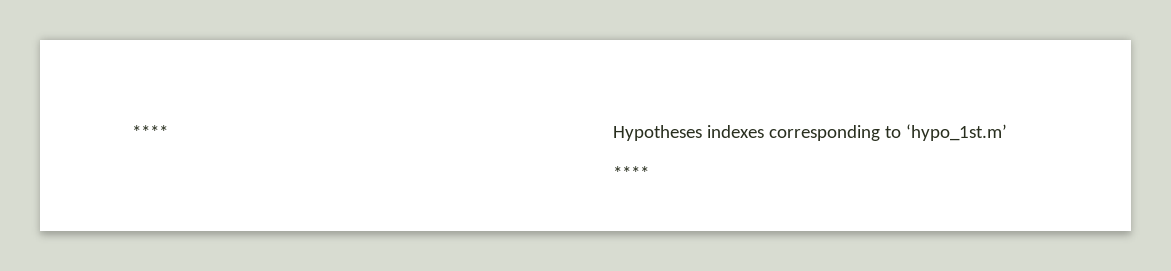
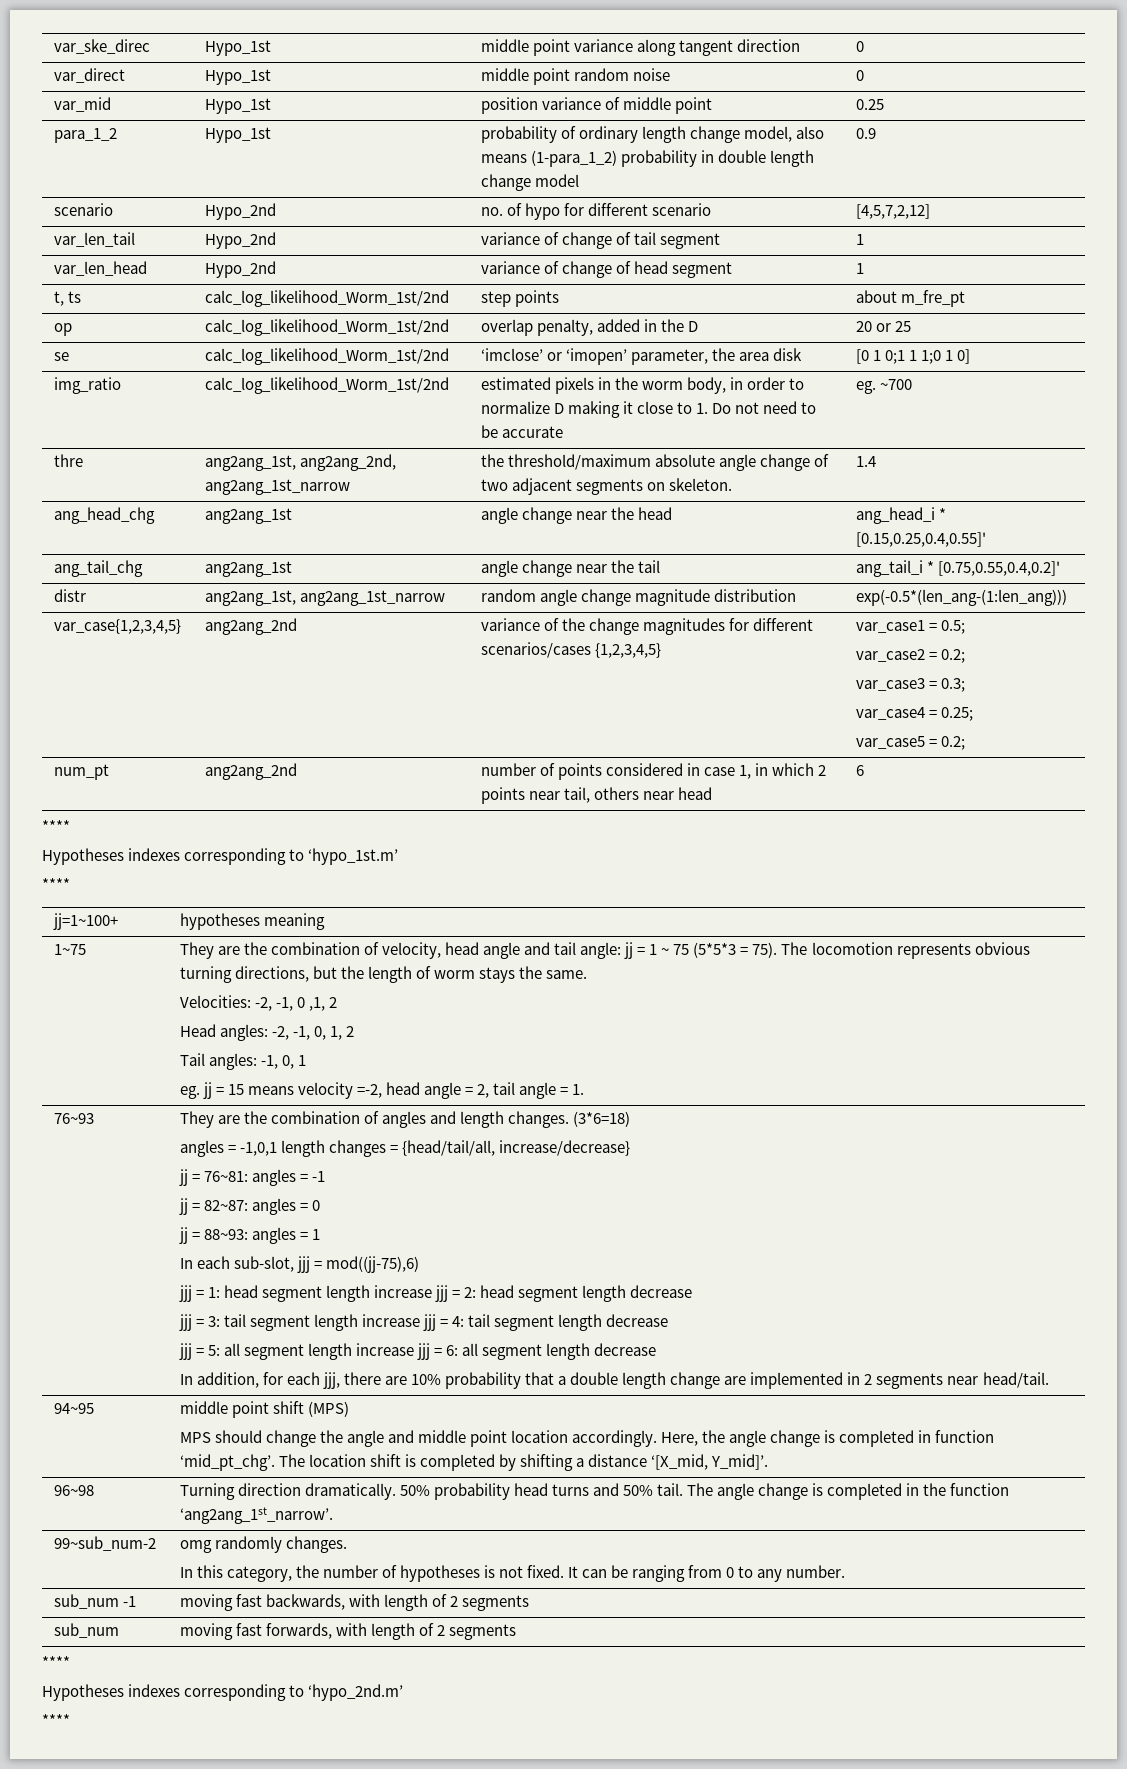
(132, 131) none -> [53,39,150,54] [204,40,271,56] [480,39,800,56] [855,41,864,52] [53,68,125,83] [204,69,271,85] [480,68,670,85] [855,70,864,81] [53,97,111,112] [204,98,271,114] [480,97,712,114] [855,99,884,110] [53,128,117,143] [204,127,271,143] [480,126,824,143] [480,150,814,167] [480,174,579,191] [855,128,876,139] [53,203,113,216] [204,203,276,220] [480,203,711,220] [855,204,930,219] [53,232,135,247] [204,232,276,249] [480,232,720,249] [855,234,864,245] [53,261,147,276] [204,261,276,278] [480,261,732,278] [855,263,864,274] [53,291,81,306] [204,290,449,307] [480,290,559,307] [855,290,965,307] [53,323,72,336] [204,319,449,336] [480,319,698,336] [855,321,911,332] [53,352,69,361] [204,348,449,365] [480,348,802,365] [855,349,970,364] [53,377,121,394] [204,377,449,394] [480,377,804,394] [480,401,817,418] [480,425,563,438] [855,379,912,394] [53,454,83,467] [204,454,396,471] [204,479,350,495] [480,454,829,471] [480,478,732,495] [855,456,876,467] [53,507,155,524] [204,508,292,524] [480,507,672,524] [855,507,946,524] [855,532,986,547] [53,560,143,577] [204,561,292,577] [480,560,660,577] [855,560,1060,577] [53,589,86,602] [204,590,445,606] [480,589,796,606] [855,589,1067,606] [53,619,181,634] [204,618,297,635] [480,618,813,635] [480,642,661,658] [855,620,965,634] [855,649,965,663] [855,678,965,692] [855,707,973,721] [855,736,965,750] [53,764,109,780] [204,763,297,780] [480,763,826,780] [480,787,712,804] [855,765,864,776] var_ske_direc | Hypo_1st | middle point variance along tangent direction | 0 // var_direct | Hypo_1st | middle point random noise | 0 // var_mid | Hypo_1st | position variance of middle point | 0.25 // para_1_2 | Hypo_1st | probability of ordinary length change model, also means (1-para_1_2) probability in double length change model | 0.9 // scenario | Hypo_2nd | no. of hypo for different scenario | [4,5,7,2,12] // var_len_tail | Hypo_2nd | variance of change of tail segment | 1 // var_len_head | Hypo_2nd | variance of change of head segment | 1 // t, ts | calc_log_likelihood_Worm_1st/2nd | step points | about m_fre_pt // op | calc_log_likelihood_Worm_1st/2nd | overlap penalty, added in the D | 20 or 25 // se | calc_log_likelihood_Worm_1st/2nd | ‘imclose’ or ‘imopen’ parameter, the area disk | [0 1 0;1 1 1;0 1 0] // img_ratio | calc_log_likelihood_Worm_1st/2nd | estimated pixels in the worm body, in order to normalize D making it close to 1. Do not need to be accurate | eg. ~700 // thre | ang2ang_1st, ang2ang_2nd, ang2ang_1st_narrow | the threshold/maximum absolute angle change of two adjacent segments on skeleton. | 1.4 // ang_head_chg | ang2ang_1st | angle change near the head | ang_head_i * [0.15,0.25,0.4,0.55]' // ang_tail_chg | ang2ang_1st | angle change near the tail | ang_tail_i * [0.75,0.55,0.4,0.2]' // distr | ang2ang_1st, ang2ang_1st_narrow | random angle change magnitude distribution | exp(-0.5*(len_ang-(1:len_ang))) // var_case{1,2,3,4,5} | ang2ang_2nd | variance of the change magnitudes for different scenarios/cases {1,2,3,4,5} | var_case1 = 0.5; // var_case2 = 0.2; // var_case3 = 0.3; // var_case4 = 0.25; // var_case5 = 0.2; // num_pt | ang2ang_2nd | number of points considered in case 1, in which 2 points near tail, others near head | 6 //
(649, 172) none -> [52,913,118,930] [179,913,325,930] [53,944,86,955] [179,942,1030,959] [179,966,587,983] [179,995,337,1011] [179,1024,354,1041] [179,1053,306,1070] [179,1082,585,1099] [53,1113,94,1124] [179,1111,630,1128] [179,1140,630,1157] [178,1169,325,1186] [178,1198,320,1215] [178,1227,320,1244] [179,1256,419,1273] [178,1285,693,1302] [178,1314,669,1331] [178,1343,657,1360] [179,1372,1049,1389] [53,1403,94,1414] [179,1401,349,1418] [179,1430,995,1447] [179,1454,769,1471] [53,1485,94,1496] [179,1483,1010,1500] [179,1507,333,1524] [53,1536,156,1551] [179,1536,347,1553] [179,1565,846,1582] [53,1594,136,1609] [179,1594,529,1611] [53,1623,119,1638] [179,1623,516,1640] [42,1656,70,1668] [42,1684,404,1701] [42,1714,70,1726] // jj=1~100+ | hypotheses meaning // 1~75 | They are the combination of velocity, head angle and tail angle: jj = 1 ~ 75 (5*5*3 = 75). The locomotion represents obvious turning directions, but the length of worm stays the same. // Velocities: -2, -1, 0 ,1, 2 // Head angles: -2, -1, 0, 1, 2 // Tail angles: -1, 0, 1 // eg. jj = 15 means velocity =-2, head angle = 2, tail angle = 1. // 76~93 | They are the combination of angles and length changes. (3*6=18) // angles = -1,0,1 length changes = {head/tail/all, increase/decrease} // jj = 76~81: angles = -1 // jj = 82~87: angles = 0 // jj = 88~93: angles = 1 // In each sub-slot, jjj = mod((jj-75),6) // jjj = 1: head segment length increase jjj = 2: head segment length decrease // jjj = 3: tail segment length increase jjj = 4: tail segment length decrease // jjj = 5: all segment length increase jjj = 6: all segment length decrease // In addition, for each jjj, there are 10% probability that a double length change are implemented in 2 segments near head/tail. // 94~95 | middle point shift (MPS) // MPS should change the angle and middle point location accordingly. Here, the angle change is completed in function ‘mid_pt_chg’. The location shift is completed by shifting a distance ‘[X_mid, Y_mid]’. // 96~98 | Turning direction dramatically. 50% probability head turns and 50% tail. The angle change is completed in the function ‘ang2ang_1st_narrow’. // 99~sub_num-2 | omg randomly changes. // In this category, the number of hypotheses is not fixed. It can be ranging from 0 to any number. // sub_num -1 | moving fast backwards, with length of 2 segments // sub_num | moving fast forwards, with length of 2 segments // **** // Hypotheses indexes corresponding to ‘hypo_2nd.m’ // ****

